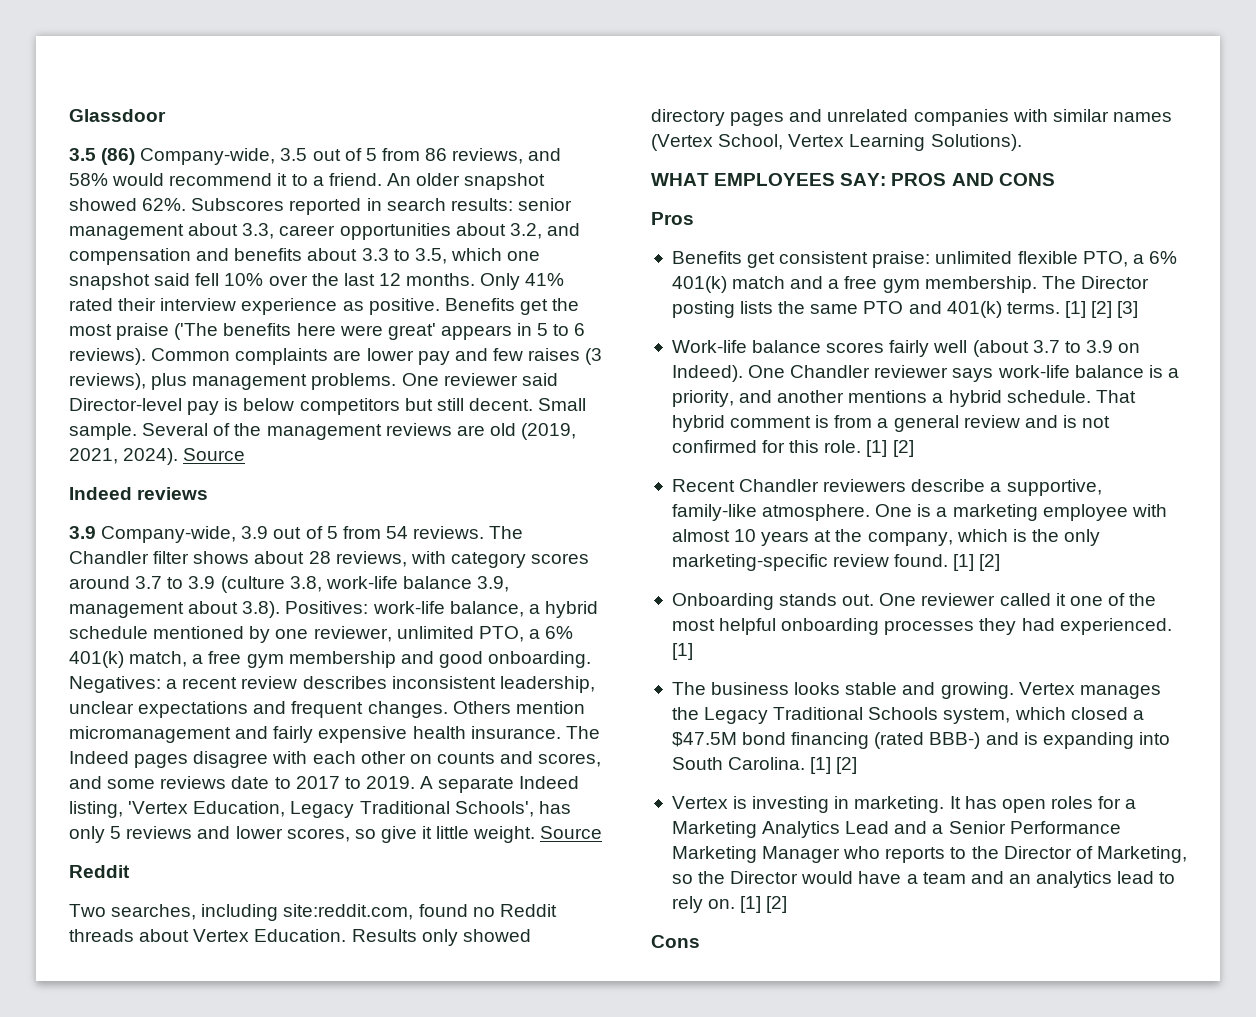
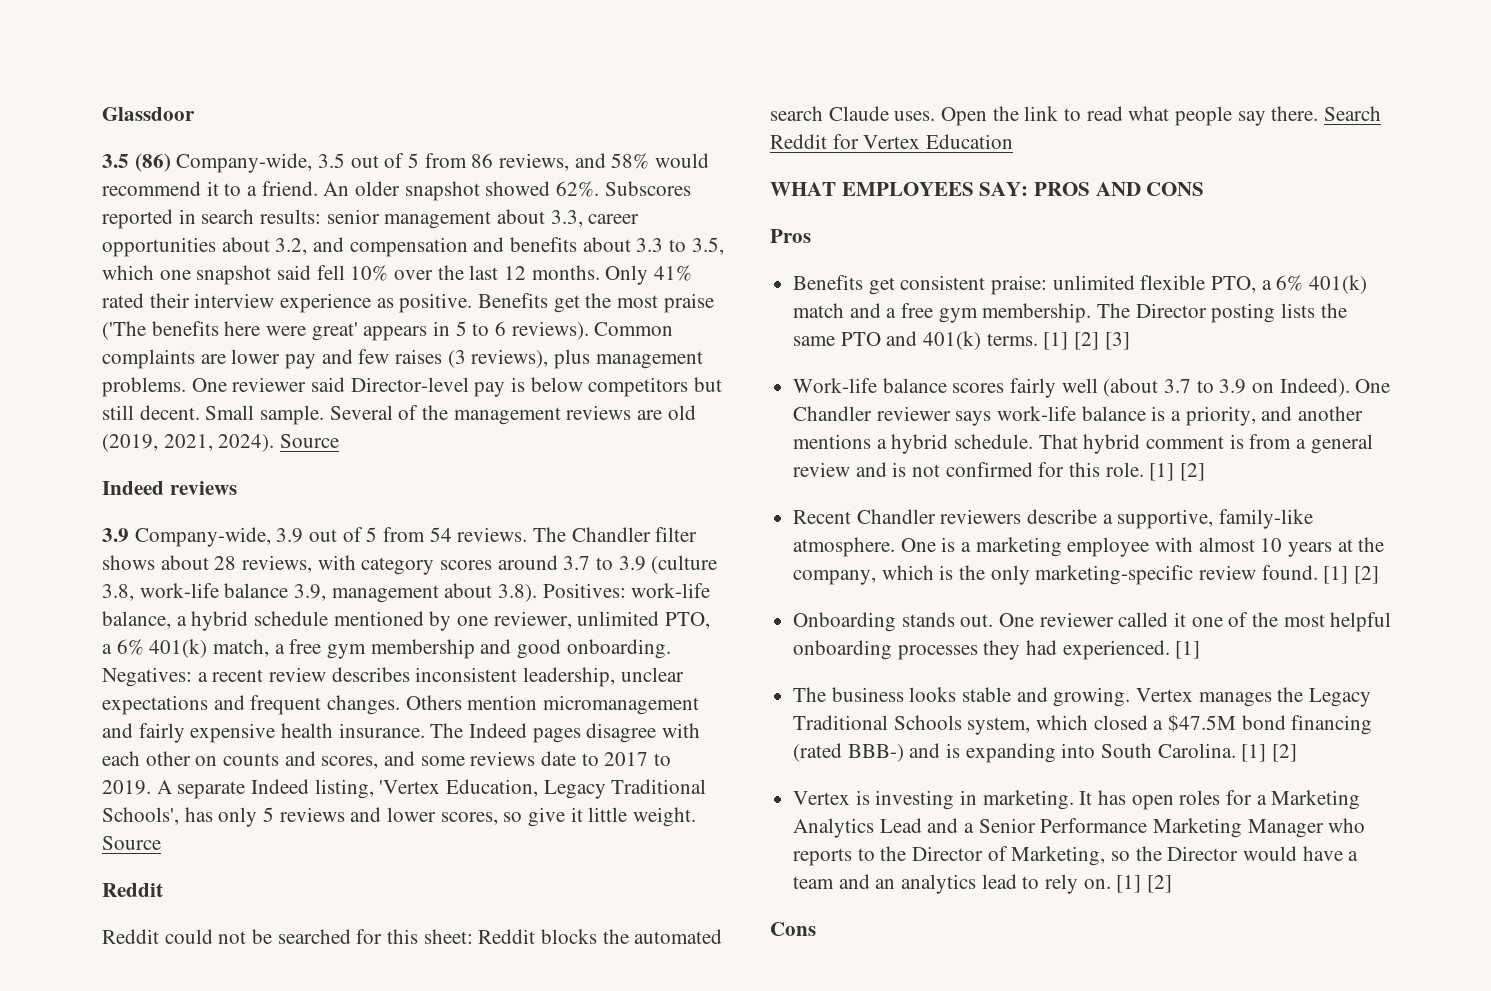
[69,904,557,921] [69,929,531,946] [651,109,1172,126] [651,134,1022,151] Two searches, including site:reddit.com, found no Reddit threads about Vertex Education. Results only showed directory pages and unrelated companies with similar names (Vertex School, Vertex Learning Solutions). -> [102,929,723,944] [770,106,1382,126] [770,134,1014,149] Reddit could not be searched for this sheet: Reddit blocks the automated search Claude uses. Open the link to read what people say there. Search Reddit for Vertex Education

